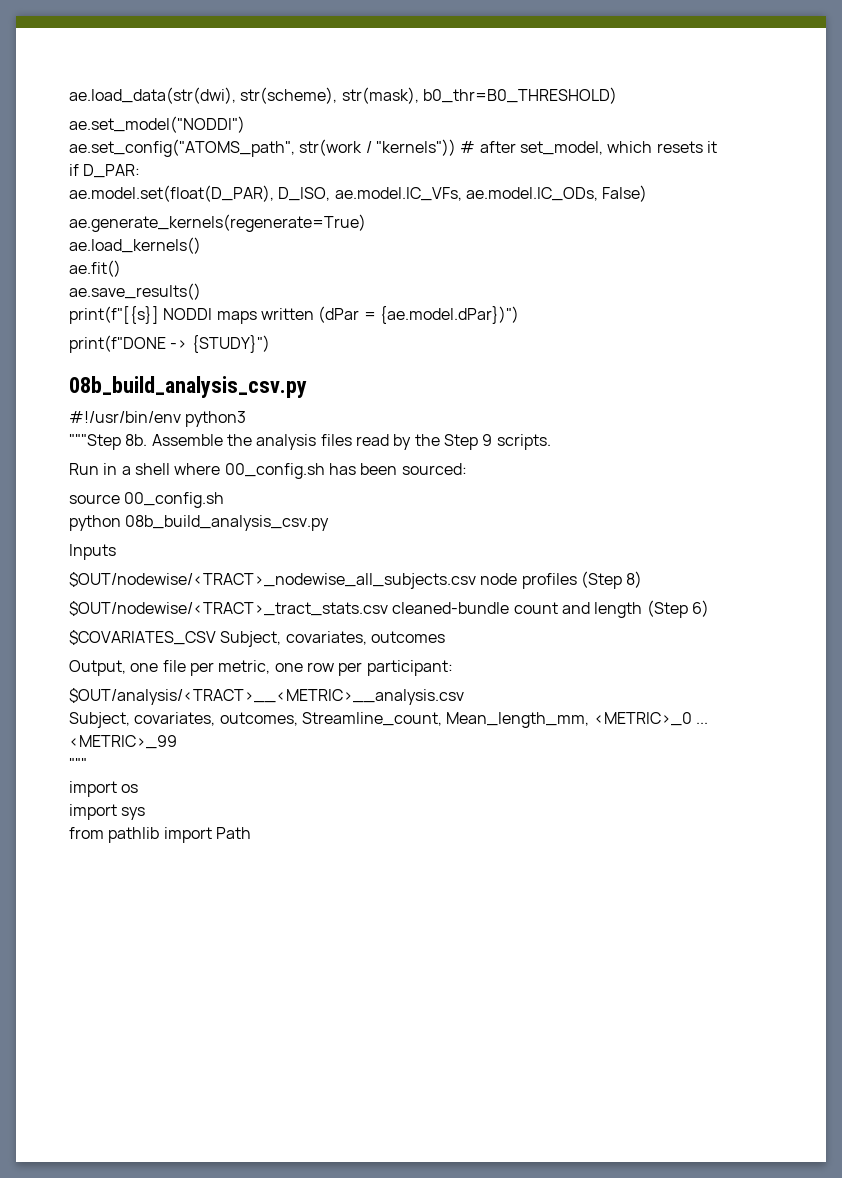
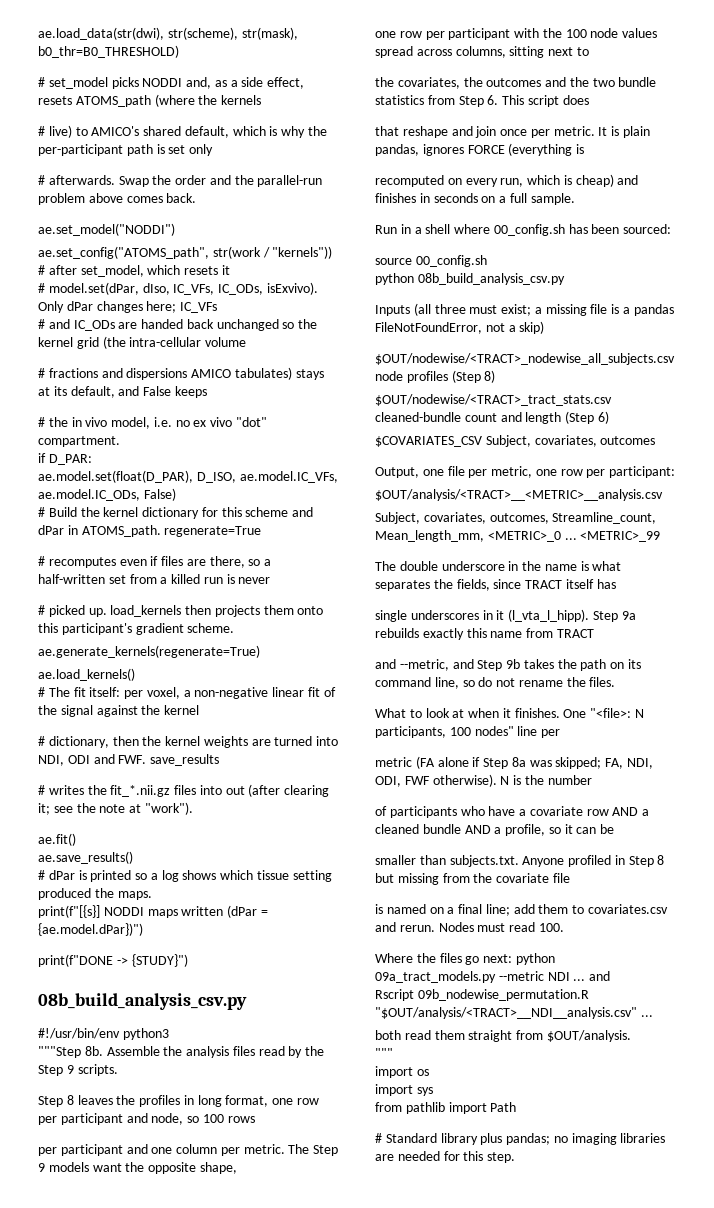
(617, 95) none -> [38,77,305,89] [38,94,262,107] [38,125,328,138] [38,144,214,156] [38,175,323,187] [38,193,197,205] // # set_model picks NODDI and, as a side effect, resets ATOMS_path (where the kernels // # live) to AMICO's shared default, which is why the per-participant path is set only // # afterwards. Swap the order and the parallel-run problem above comes back.
(717, 147) none -> [38,282,318,295] [38,301,218,313] [38,319,318,331] [38,336,247,349] [38,367,324,380] [38,386,207,398] [38,417,268,429] [38,436,120,447] // # model.set(dPar, dIso, IC_VFs, IC_ODs, isExvivo). Only dPar changes here; IC_VFs // # and IC_ODs are handed back unchanged so the kernel grid (the intra-cellular volume // # fractions and dispersions AMICO tabulates) stays at its default, and False keeps // # the in vivo model, i.e. no ex vivo "dot" compartment.
[69,214,366,232] [69,237,201,254] [69,260,121,277] [69,283,201,300] ae.generate_kernels(regenerate=True) // ae.load_kernels() // ae.fit() // ae.save_results() -> [38,507,314,519] [38,525,262,537] [38,556,272,568] [38,574,271,584] [38,605,324,617] [38,623,235,635] [38,645,260,658] [38,668,135,681] [38,687,336,699] [38,705,200,717] [38,736,339,748] [38,754,220,766] [38,784,330,797] [38,802,193,815] [38,833,76,846] [38,851,133,864] [38,870,332,882] [38,888,152,900] # Build the kernel dictionary for this scheme and dPar in ATOMS_path. regenerate=True // # recomputes even if files are there, so a half-written set from a killed run is never // # picked up. load_kernels then projects them onto this participant's gradient scheme. // ae.generate_kernels(regenerate=True) // ae.load_kernels() // # The fit itself: per voxel, a non-negative linear fit of the signal against the kernel // # dictionary, then the kernel weights are turned into NDI, ODI and FWF. save_results // # writes the fit_*.nii.gz files into out (after clearing it; see the note at "work"). // ae.fit() // ae.save_results() // # dPar is printed so a log shows which tissue setting produced the maps.
(551, 442) none -> [38,1095,320,1107] [38,1113,255,1125] [38,1144,339,1156] [38,1162,237,1174] [375,28,658,40] [375,46,589,58] [375,77,657,89] [375,95,589,107] [375,126,651,138] [375,143,585,156] [375,174,639,187] [375,193,575,205] // Step 8 leaves the profiles in long format, one row per participant and node, so 100 rows // per participant and one column per metric. The Step 9 models want the opposite shape, // one row per participant with the 100 node values spread across columns, sitting next to // the covariates, the outcomes and the two bundle statistics from Step 6. This script does // that reshape and join once per metric. It is plain pandas, ignores FORCE (everything is // recomputed on every run, which is cheap) and finishes in seconds on a full sample.
(116, 552) none -> [413,303,674,316] [375,321,545,334] (all three must exist; a missing file is a pandas FileNotFoundError, not a skip)
(177, 742) none -> [375,561,622,571] [375,579,616,591] [375,609,636,622] [375,628,594,640] [375,659,642,671] [375,677,616,689] [375,708,645,718] [375,726,561,738] [375,756,654,769] [375,774,592,787] [375,806,650,818] [375,824,615,836] [375,855,665,867] [375,873,570,885] [375,904,669,916] [375,922,564,932] [375,953,555,965] [375,971,611,983] [375,989,589,1001] [375,1007,653,1019] [375,1030,631,1042] // The double underscore in the name is what separates the fields, since TRACT itself has // single underscores in it (l_vta_l_hipp). Step 9a rebuilds exactly this name from TRACT // and --metric, and Step 9b takes the path on its command line, so do not rename the files. // What to look at when it finishes. One "<file>: N participants, 100 nodes" line per // metric (FA alone if Step 8a was skipped; FA, NDI, ODI, FWF otherwise). N is the number // of participants who have a covariate row AND a cleaned bundle AND a profile, so it can be // smaller than subjects.txt. Anyone profiled in Step 8 but missing from the covariate file // is named on a final line; add them to covariates.csv and rerun. Nodes must read 100. // Where the files go next: python 09a_tract_models.py --metric NDI ... and // Rscript 09b_nodewise_permutation.R "$OUT/analysis/<TRACT>__NDI__analysis.csv" ... // both read them straight from $OUT/analysis.
(251, 833) none -> [375,1133,666,1145] [375,1151,516,1163] // # Standard library plus pandas; no imaging libraries are needed for this step.

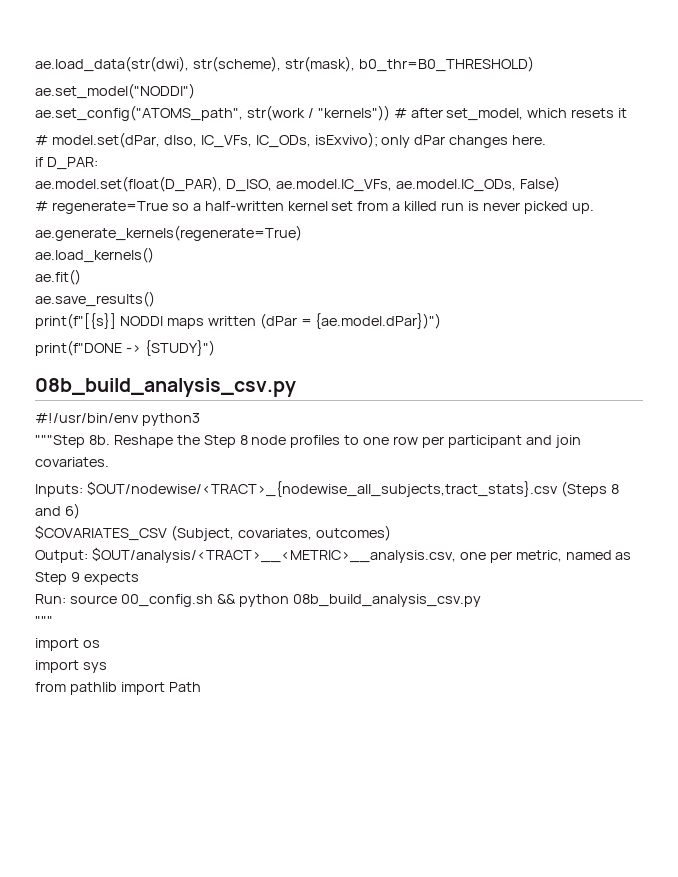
[38,77,305,89] [38,94,262,107] [38,125,328,138] [38,144,214,156] [38,175,323,187] [38,193,197,205] // # set_model picks NODDI and, as a side effect, resets ATOMS_path (where the kernels // # live) to AMICO's shared default, which is why the per-participant path is set only // # afterwards. Swap the order and the parallel-run problem above comes back. -> (534, 64) none
[266,282,318,295] [38,301,218,313] [38,319,318,331] [38,336,247,349] [38,367,324,380] [38,386,207,398] [38,417,268,429] [38,436,120,447] isExvivo). Only dPar changes here; IC_VFs // # and IC_ODs are handed back unchanged so the kernel grid (the intra-cellular volume // # fractions and dispersions AMICO tabulates) stays at its default, and False keeps // # the in vivo model, i.e. no ex vivo "dot" compartment. -> [314,132,547,148] isExvivo); only dPar changes here.
[48,507,314,519] [38,525,262,537] [38,556,245,568] Build the kernel dictionary for this scheme and dPar in ATOMS_path. regenerate=True // # recomputes even if files are there, -> [51,201,168,214] regenerate=True
(105, 579) none -> [287,201,328,211] kernel
[38,605,45,615] // # -> (520, 206) none
[110,605,324,617] [38,623,235,635] [38,645,260,658] [38,668,135,681] [38,687,336,699] [38,705,200,717] [38,736,339,748] [38,754,220,766] [38,784,330,797] [38,802,193,815] [38,833,76,846] [38,851,133,864] [38,870,332,882] [38,888,152,900] load_kernels then projects them onto this participant's gradient scheme. // ae.generate_kernels(regenerate=True) // ae.load_kernels() // # The fit itself: per voxel, a non-negative linear fit of the signal against the kernel // # dictionary, then the kernel weights are turned into NDI, ODI and FWF. save_results // # writes the fit_*.nii.gz files into out (after clearing it; see the note at "work"). // ae.fit() // ae.save_results() // # dPar is printed so a log shows which tissue setting produced the maps. -> [35,225,302,241] [35,247,154,263] [35,269,81,285] [35,291,155,307] // ae.generate_kernels(regenerate=True) // ae.load_kernels() // ae.fit() // ae.save_results()
[106,1046,325,1058] [38,1064,118,1076] [38,1095,269,1107] Assemble the analysis files read by the Step 9 scripts. // Step 8 leaves the profiles in long format, -> [113,435,360,448] Reshape the Step 8 node profiles to
[151,1113,255,1125] [38,1144,339,1156] [38,1162,237,1174] [375,28,658,40] [375,46,589,58] [375,77,657,89] [375,95,589,107] [375,126,651,138] [375,143,585,156] [375,174,639,187] [375,193,575,205] [375,224,672,236] [375,255,487,267] [375,273,565,285] [375,303,674,316] [375,321,545,334] [375,353,675,365] [375,370,496,383] [375,394,612,406] [375,411,609,424] [375,435,656,447] [375,466,676,478] [375,489,663,501] [375,512,657,524] [375,530,661,542] [375,561,622,571] [375,579,616,591] [375,609,636,622] [375,628,594,640] [375,659,642,671] [375,677,616,689] [375,708,645,718] [375,726,561,738] [375,756,654,769] [375,774,592,787] [375,806,650,818] [375,824,615,836] [375,855,665,867] [375,873,570,885] [375,904,669,916] [375,922,564,932] [375,953,555,965] [375,971,611,983] [375,989,589,1001] [375,1007,653,1019] [375,1030,631,1042] node, so 100 rows // per participant and one column per metric. The Step 9 models want the opposite shape, // one row per participant with the 100 node values spread across columns, sitting next to // the covariates, the outcomes and the two bundle statistics from Step 6. This script does // that reshape and join once per metric. It is plain pandas, ignores FORCE (everything is // recomputed on every run, which is cheap) and finishes in seconds on a full sample. // Run in a shell where 00_config.sh has been sourced: // source 00_config.sh // python 08b_build_analysis_csv.py // Inputs (all three must exist; a missing file is a pandas FileNotFoundError, not a skip) // $OUT/nodewise/<TRACT>_nodewise_all_subjects.csv node profiles (Step 8) // $OUT/nodewise/<TRACT>_tract_stats.csv cleaned-bundle count and length (Step 6) // $COVARIATES_CSV Subject, covariates, outcomes // Output, one file per metric, one row per participant: // $OUT/analysis/<TRACT>__<METRIC>__analysis.csv // Subject, covariates, outcomes, Streamline_count, Mean_length_mm, <METRIC>_0 ... <METRIC>_99 // The double underscore in the name is what separates the fields, since TRACT itself has // single underscores in it (l_vta_l_hipp). Step 9a rebuilds exactly this name from TRACT // and --metric, and Step 9b takes the path on its command line, so do not rename the files. // What to look at when it finishes. One "<file>: N participants, 100 nodes" line per // metric (FA alone if Step 8a was skipped; FA, NDI, ODI, FWF otherwise). N is the number // of participants who have a covariate row AND a cleaned bundle AND a profile, so it can be // smaller than subjects.txt. Anyone profiled in Step 8 but missing from the covariate file // is named on a final line; add them to covariates.csv and rerun. Nodes must read 100. // Where the files go next: python 09a_tract_models.py --metric NDI ... and // Rscript 09b_nodewise_permutation.R "$OUT/analysis/<TRACT>__NDI__analysis.csv" ... // both read them straight from $OUT/analysis. -> [554,435,581,448] [35,457,109,467] [35,481,619,497] [35,503,80,519] [35,525,391,541] [35,547,632,563] [35,572,139,585] [35,594,481,607] join covariates. // Inputs: $OUT/nodewise/<TRACT>_{nodewise_all_subjects,tract_stats}.csv (Steps 8 and 6) // $COVARIATES_CSV (Subject, covariates, outcomes) // Output: $OUT/analysis/<TRACT>__<METRIC>__analysis.csv, one per metric, named as Step 9 expects // Run: source 00_config.sh && python 08b_build_analysis_csv.py
[375,1133,666,1145] [375,1151,516,1163] // # Standard library plus pandas; no imaging libraries are needed for this step. -> (201, 687) none

